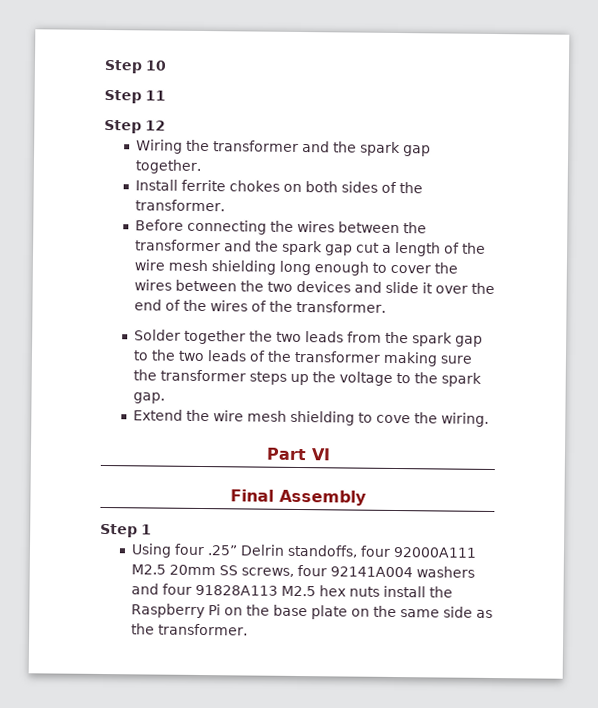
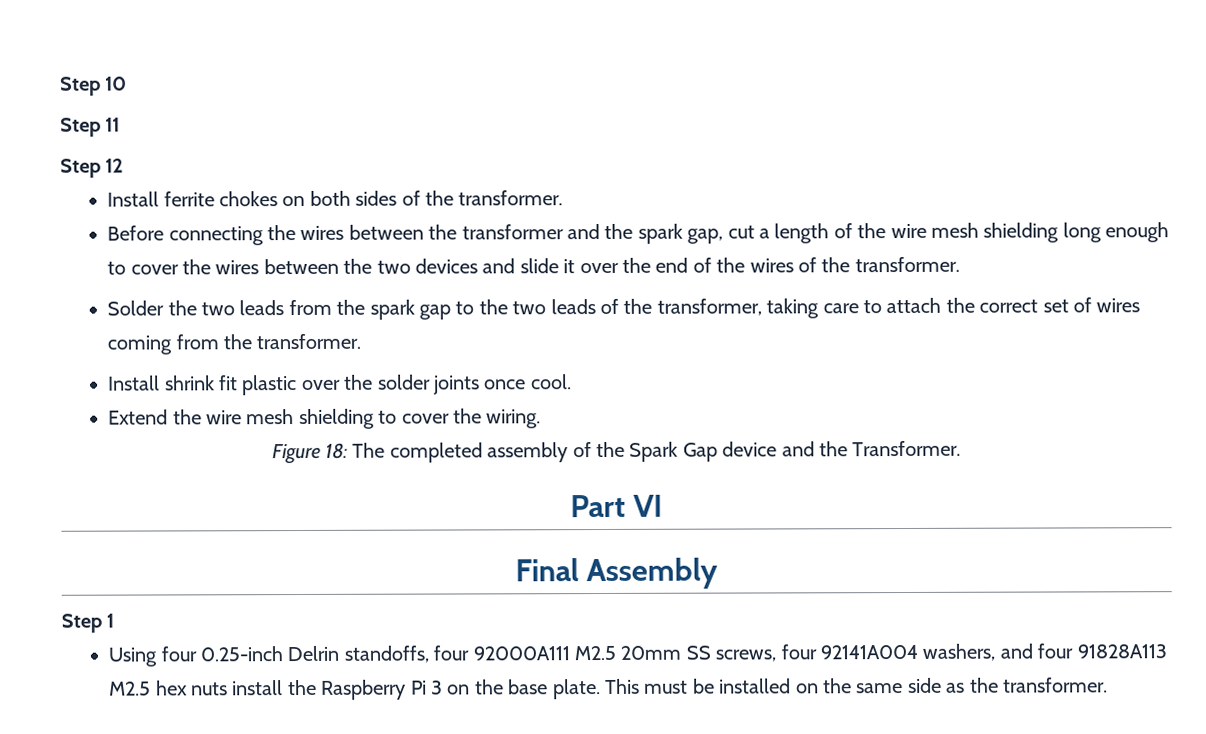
[135,139,431,157] [134,159,201,174] // Wiring the transformer and the spark gap together. -> (125, 165) none
[324,244,353,256] gap -> [687,228,724,244] gap,
[183,329,246,345] together -> (165, 308) none
[293,350,472,367] [132,369,482,387] [132,392,165,404] transformer making sure the transformer steps up the voltage to the spark gap. -> [656,297,1141,319] [107,333,362,355] [108,374,572,396] transformer, taking care to attach the correct set of wires coming from the transformer. // Install shrink fit plastic over the solder joints once cool.
[375,414,411,424] cove -> [401,413,450,424] cover
(489, 419) none -> [271,440,962,465] // Figure 18: The completed assembly of the Spark Gap device and the Transformer.
[206,545,238,556] .25” -> [199,646,283,662] 0.25-inch
[415,566,475,578] washers -> [922,643,996,661] washers,
(221, 610) none -> [430,680,443,695] 3
[310,605,348,620] plate -> [552,678,792,700] plate. This must be installed

